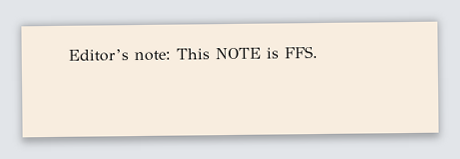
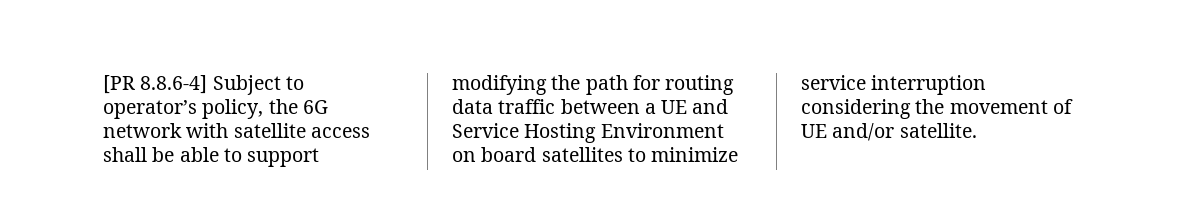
[68,46,318,62] Editor’s note: This NOTE is FFS. -> [103,75,304,95] [103,99,328,119] [103,123,370,138] [103,147,320,167] [452,75,735,95] [452,99,729,114] [452,123,724,143] [452,147,739,162] [801,75,987,95] [801,99,1073,119] [801,123,977,141] [PR 8.8.6-4] Subject to operator’s policy, the 6G network with satellite access shall be able to support modifying the path for routing data traffic between a UE and Service Hosting Environment on board satellites to minimize service interruption considering the movement of UE and/or satellite.

